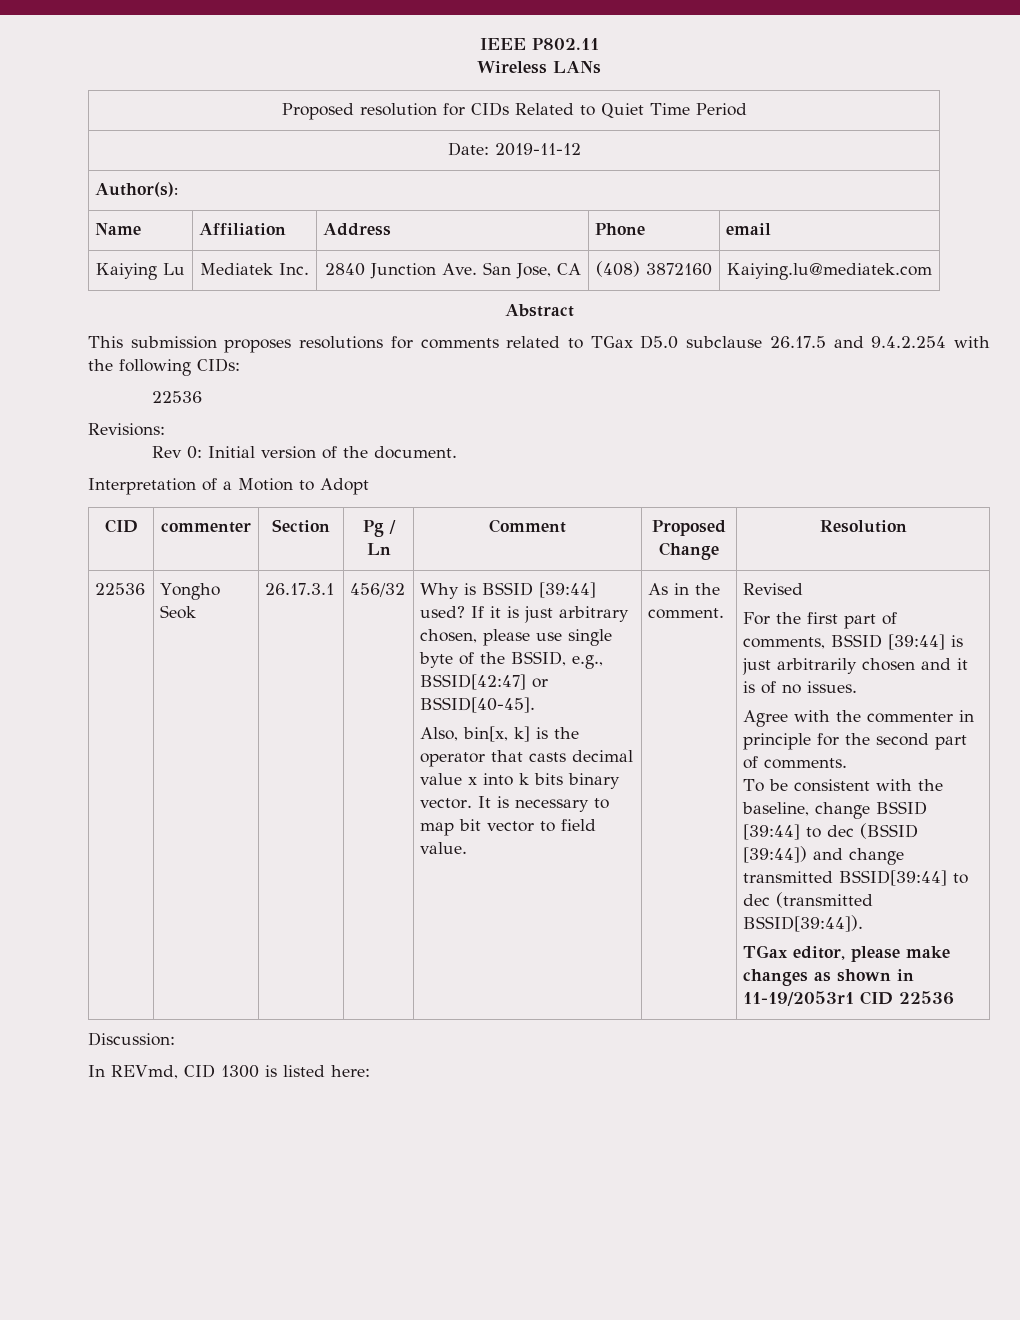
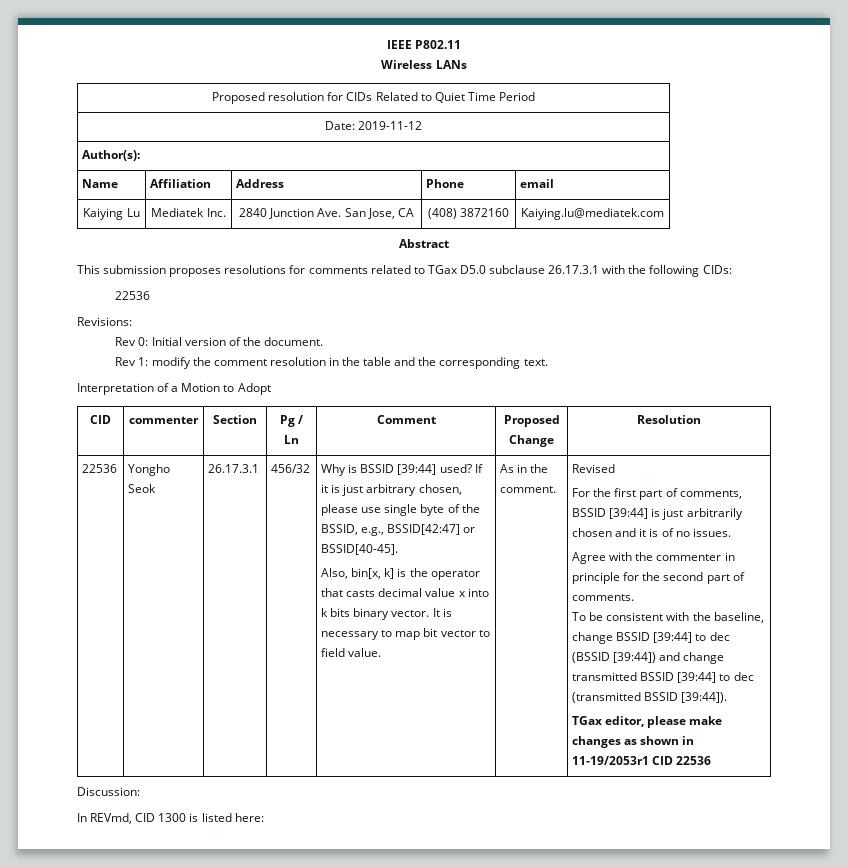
[769,336,947,348] 26.17.5 and 9.4.2.254 -> [548,265,600,274] 26.17.3.1
(457, 452) none -> [115,357,548,369] // Rev 1: modify the comment resolution in the table and the corresponding text.
[839,870,948,886] BSSID[39:44] -> [640,672,717,683] BSSID [39:44]
[743,915,864,932] BSSID[39:44]). -> [644,692,728,703] BSSID [39:44]).

